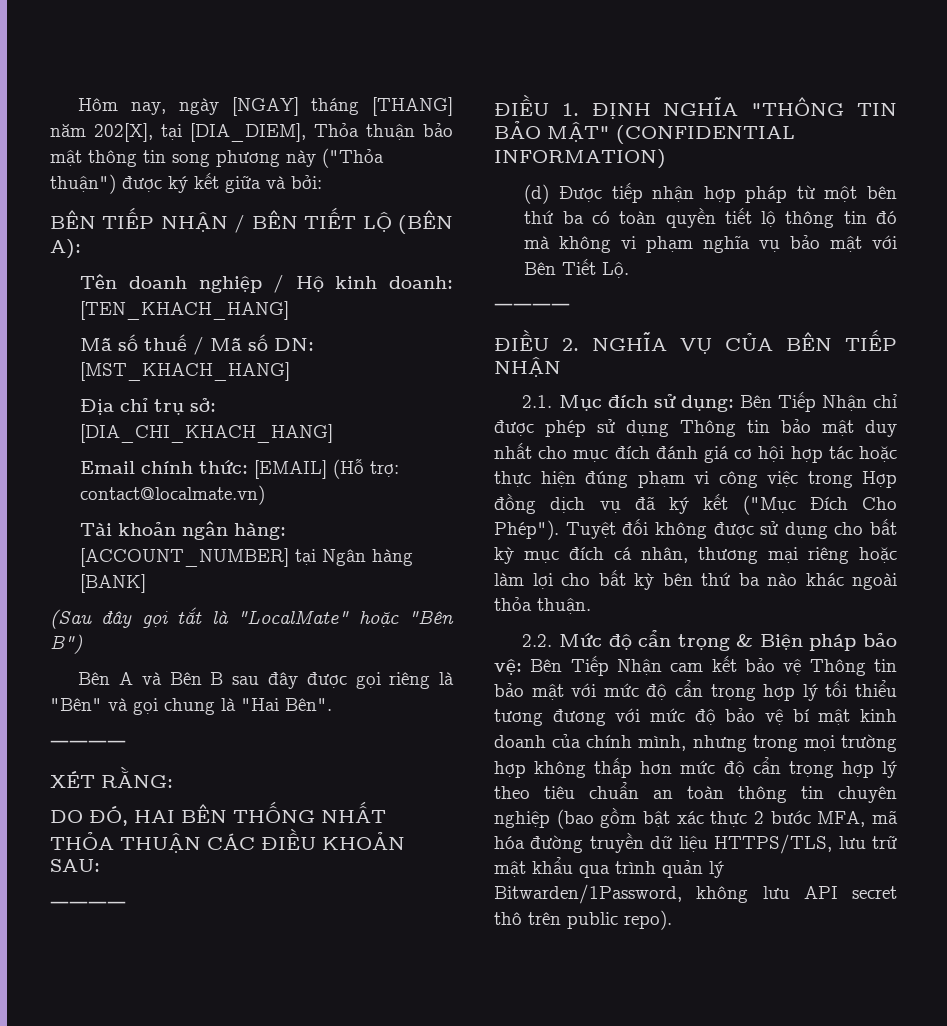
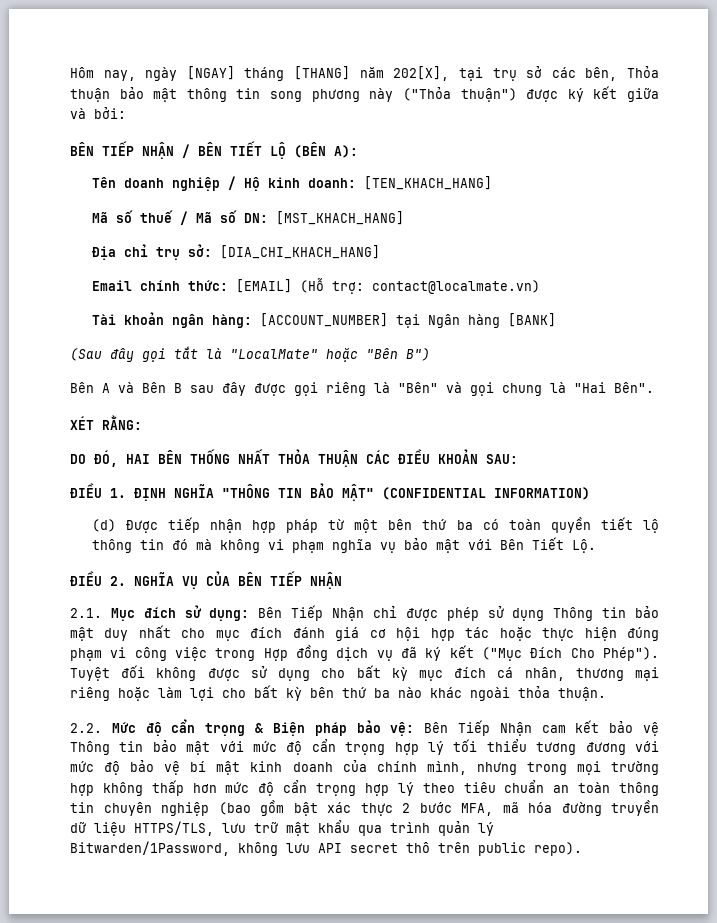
[190,123,306,142] [DIA_DIEM], -> [492,66,618,81] trụ sở các bên,
[50,740,126,747] // ―――― -> (654, 387) none
[50,901,126,908] // ―――― -> (518, 459) none
[494,303,570,310] // ―――― -> (596, 546) none

